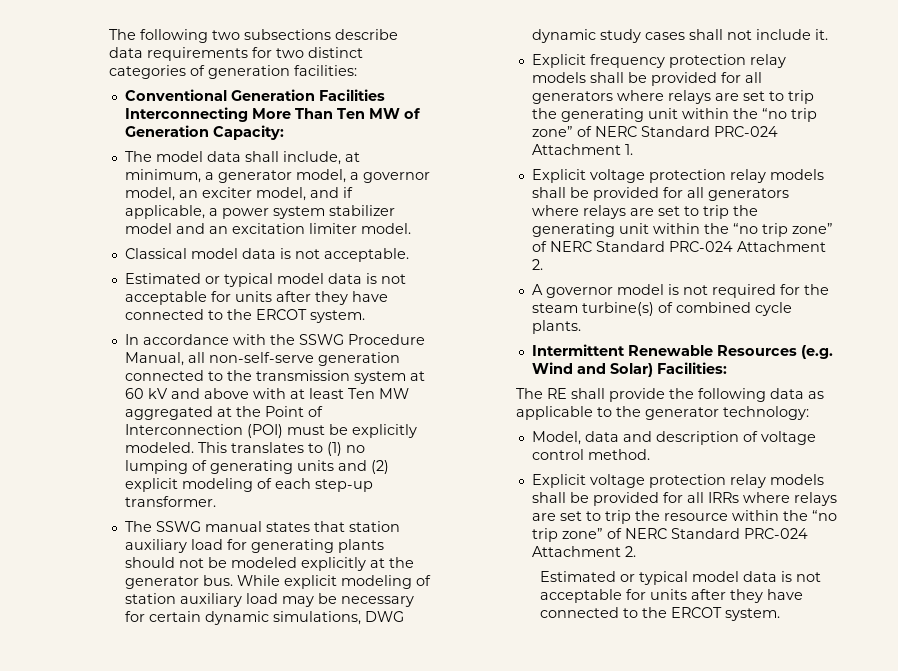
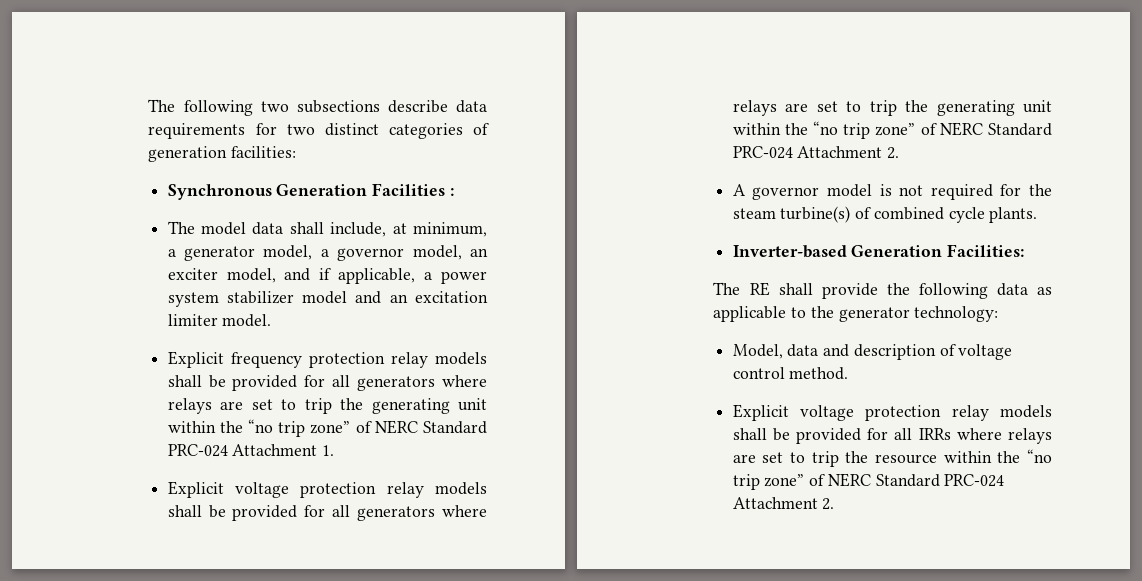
[124,89,227,101] Conventional -> [167,184,272,200] Synchronous
[124,107,421,122] [124,125,284,140] Interconnecting More Than Ten MW of Generation Capacity: -> [449,188,454,196] :
[124,248,409,262] [124,273,406,287] [124,291,388,305] [124,309,365,323] [124,334,425,345] [124,352,400,366] [124,370,425,384] [124,388,409,399] [124,406,323,420] [124,424,417,438] [124,442,365,456] [124,460,389,474] [124,478,373,492] [124,496,216,507] [124,521,400,532] [124,539,384,553] [124,557,414,571] [124,575,431,589] [124,593,414,607] [124,611,404,625] [531,29,828,43] // Classical model data is not acceptable. // Estimated or typical model data is not acceptable for units after they have connected to the ERCOT system. // In accordance with the SSWG Procedure Manual, all non-self-serve generation connected to the transmission system at 60 kV and above with at least Ten MW aggregated at the Point of Interconnection (POI) must be explicitly modeled. This translates to (1) no lumping of generating units and (2) explicit modeling of each step-up transformer. // The SSWG manual states that station auxiliary load for generating plants should not be modeled explicitly at the generator bus. While explicit modeling of station auxiliary load may be necessary for certain dynamic simulations, DWG dynamic study cases shall not include it. -> (272, 320) none
[531,344,833,359] [531,362,653,377] Intermittent Renewable Resources (e.g. Wind and Solar) -> [732,245,943,258] Inverter-based Generation
[539,571,821,585] [539,589,803,603] [539,607,780,621] // Estimated or typical model data is not acceptable for units after they have connected to the ERCOT system. -> (835, 504) none

